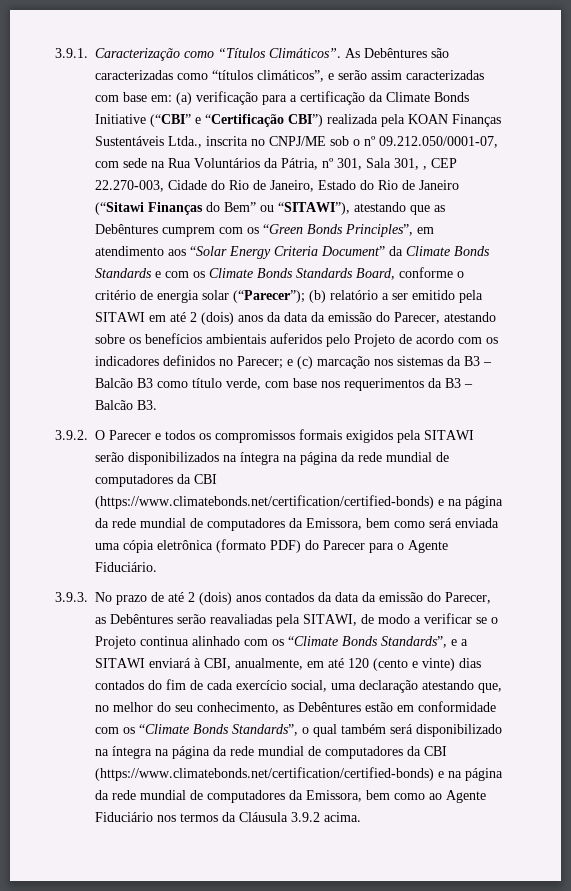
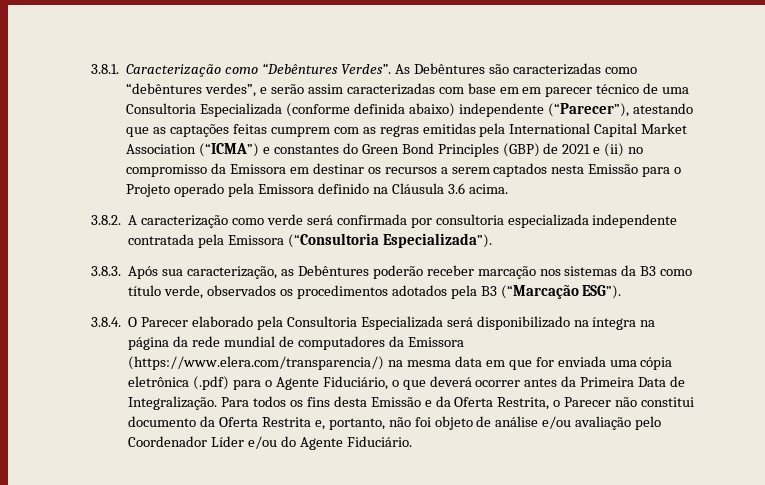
[55,48,89,58] 3.9.1. -> [90,64,119,74] 3.8.1.
[218,48,342,58] “Títulos Climáticos”. -> [262,63,391,75] “Debêntures Verdes”.
[212,70,325,82] “títulos climáticos”, -> [126,83,257,97] “debêntures verdes”,
[151,91,470,105] [95,114,502,127] [95,136,499,148] [95,158,458,170] [95,180,460,192] [95,202,446,215] [95,224,435,237] [95,246,491,259] [95,267,465,280] [95,290,484,303] [95,312,497,325] [95,333,499,347] [95,355,314,369] em: (a) verificação para a certificação da Climate Bonds Initiative (“CBI” e “Certificação CBI”) realizada pela KOAN Finanças Sustentáveis Ltda., inscrita no CNPJ/ME sob o nº 09.212.050/0001-07, com sede na Rua Voluntários da Pátria, nº 301, Sala 301, , CEP 22.270-003, Cidade do Rio de Janeiro, Estado do Rio de Janeiro (“Sitawi Finanças do Bem” ou “SITAWI”), atestando que as Debêntures cumprem com os “Green Bonds Principles”, em atendimento aos “Solar Energy Criteria Document” da Climate Bonds Standards e com os Climate Bonds Standards Board, conforme o critério de energia solar (“Parecer”); (b) relatório a ser emitido pela SITAWI em até 2 (dois) anos da data da emissão do Parecer, atestando sobre os benefícios ambientais auferidos pelo Projeto de acordo com os indicadores definidos no Parecer; e (c) -> [499,83,690,97] [126,103,693,117] [126,123,688,137] [126,143,644,157] [126,163,682,177] [126,183,508,197] [90,214,678,228] [128,233,492,248] [90,265,474,279] em em parecer técnico de uma Consultoria Especializada (conforme definida abaixo) independente (“Parecer”), atestando que as captações feitas cumprem com as regras emitidas pela International Capital Market Association (“ICMA”) e constantes do Green Bond Principles (GBP) de 2021 e (ii) no compromisso da Emissora em destinar os recursos a serem captados nesta Emissão para o Projeto operado pela Emissora definido na Cláusula 3.6 acima. // 3.8.2. A caracterização como verde será confirmada por consultoria especializada independente contratada pela Emissora (“Consultoria Especializada”). // 3.8.3. Após sua caracterização, as Debêntures poderão receber
[483,362,493,366] [95,378,474,391] [95,400,158,410] [55,429,475,443] [95,452,450,465] [95,474,218,487] [95,495,504,509] [95,518,500,531] [95,539,449,553] [95,562,158,572] [55,592,492,605] [95,613,499,627] [95,636,469,649] [95,658,482,671] [95,679,503,693] [95,701,497,714] [95,724,387,737] – Balcão B3 como título verde, com base nos requerimentos da B3 – Balcão B3. // 3.9.2. O Parecer e todos os compromissos formais exigidos pela SITAWI serão disponibilizados na íntegra na página da rede mundial de computadores da CBI (https://www.climatebonds.net/certification/certified-bonds) e na página da rede mundial de computadores da Emissora, bem como será enviada uma cópia eletrônica (formato PDF) do Parecer para o Agente Fiduciário. // 3.9.3. No prazo de até 2 (dois) anos contados da data da emissão do Parecer, as Debêntures serão reavaliadas pela SITAWI, de modo a verificar se o Projeto continua alinhado com os “Climate Bonds Standards”, e a SITAWI enviará à CBI, anualmente, em até 120 (cento e vinte) dias contados do fim de cada exercício social, uma declaração atestando que, no melhor do seu conhecimento, as Debêntures estão em conformidade com os “Climate Bonds Standards”, o qual também -> [660,269,693,276] [128,285,622,299] [90,316,443,330] como título verde, observados os procedimentos adotados pela B3 (“Marcação ESG”). // 3.8.4. O Parecer elaborado pela Consultoria Especializada
[424,746,448,756] [95,767,504,781] [95,790,487,803] [95,812,362,822] CBI (https://www.climatebonds.net/certification/certified-bonds) e na página da rede mundial de computadores da Emissora, bem como ao Agente Fiduciário nos termos da Cláusula 3.9.2 acima. -> [407,337,464,347] [128,356,673,370] [128,376,685,390] [128,396,694,410] [128,416,662,430] [128,436,412,450] Emissora (https://www.elera.com/transparencia/) na mesma data em que for enviada uma cópia eletrônica (.pdf) para o Agente Fiduciário, o que deverá ocorrer antes da Primeira Data de Integralização. Para todos os fins desta Emissão e da Oferta Restrita, o Parecer não constitui documento da Oferta Restrita e, portanto, não foi objeto de análise e/ou avaliação pelo Coordenador Líder e/ou do Agente Fiduciário.

